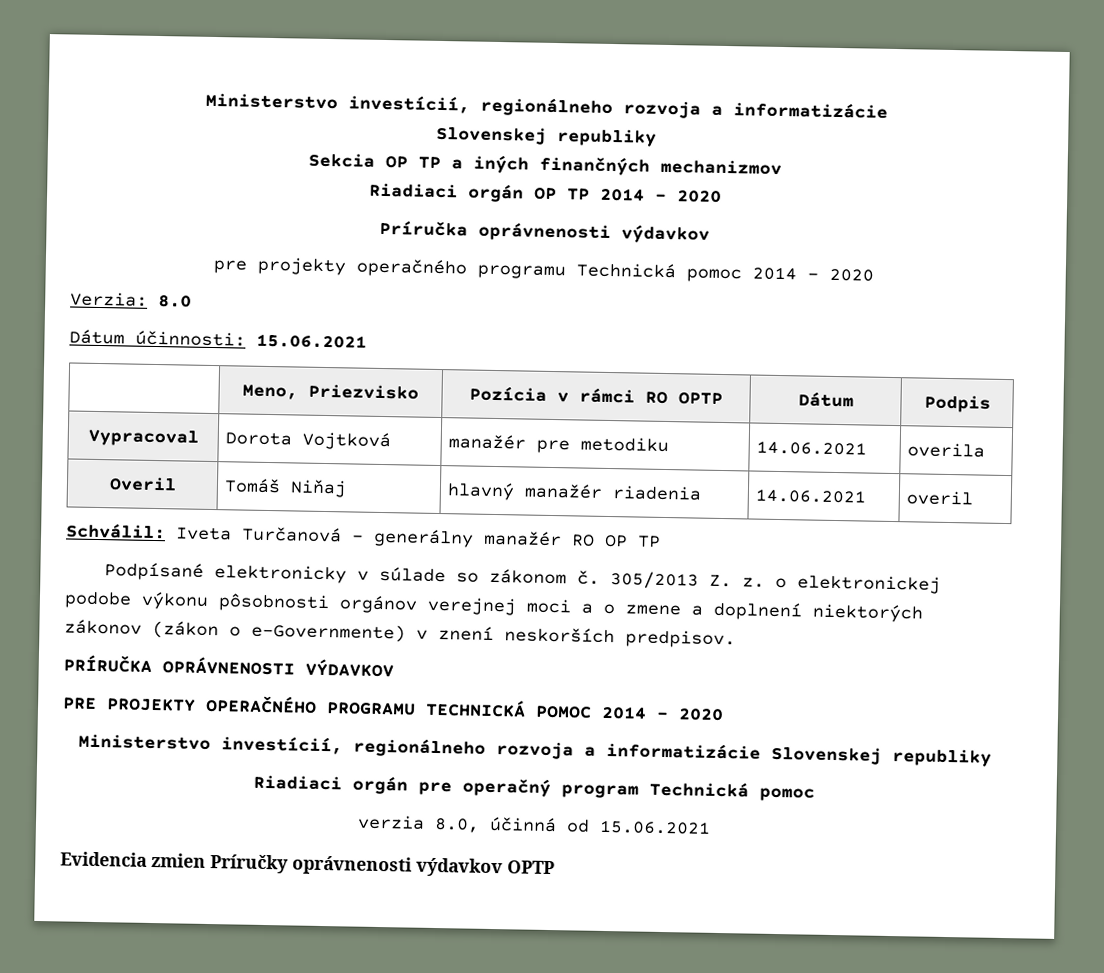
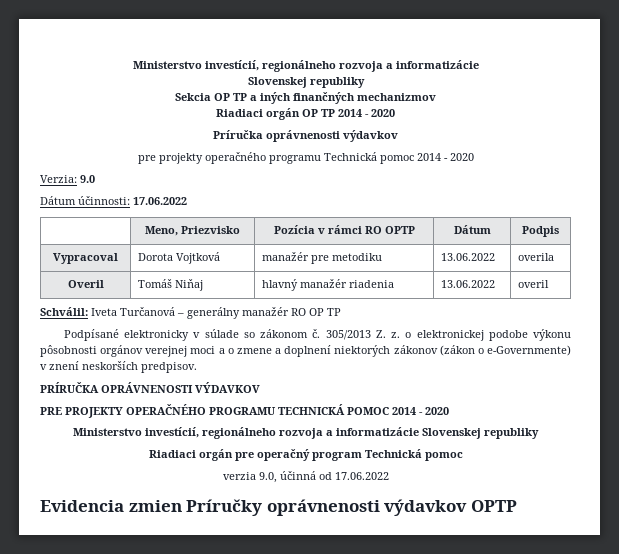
[158,295,192,308] 8.0 -> [80,175,95,183] 9.0
[256,333,367,349] 15.06.2021 -> [133,197,187,205] 17.06.2022
[756,440,868,456] 14.06.2021 -> [440,253,495,261] 13.06.2022
[755,488,867,504] 14.06.2021 -> [440,280,495,288] 13.06.2022
[433,817,480,833] 8.0, -> [258,472,277,483] 9.0,
[598,819,711,835] 15.06.2021 -> [334,472,389,480] 17.06.2022

